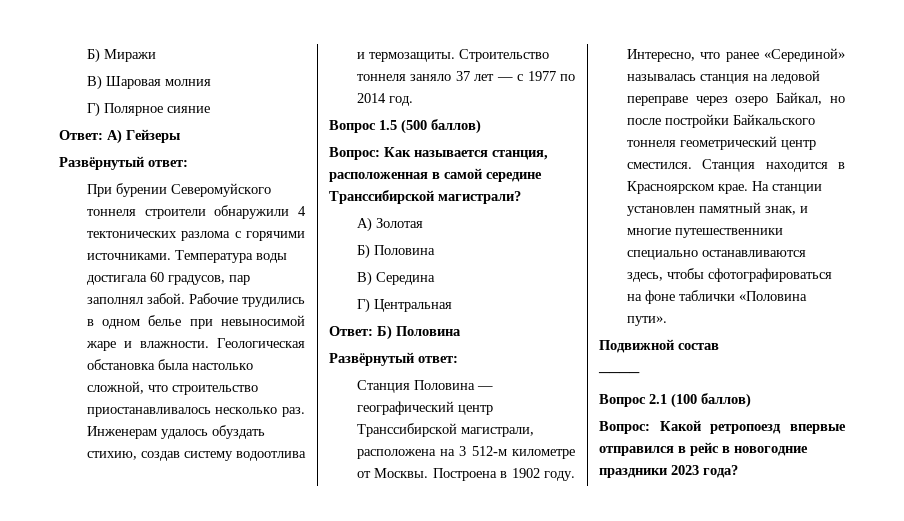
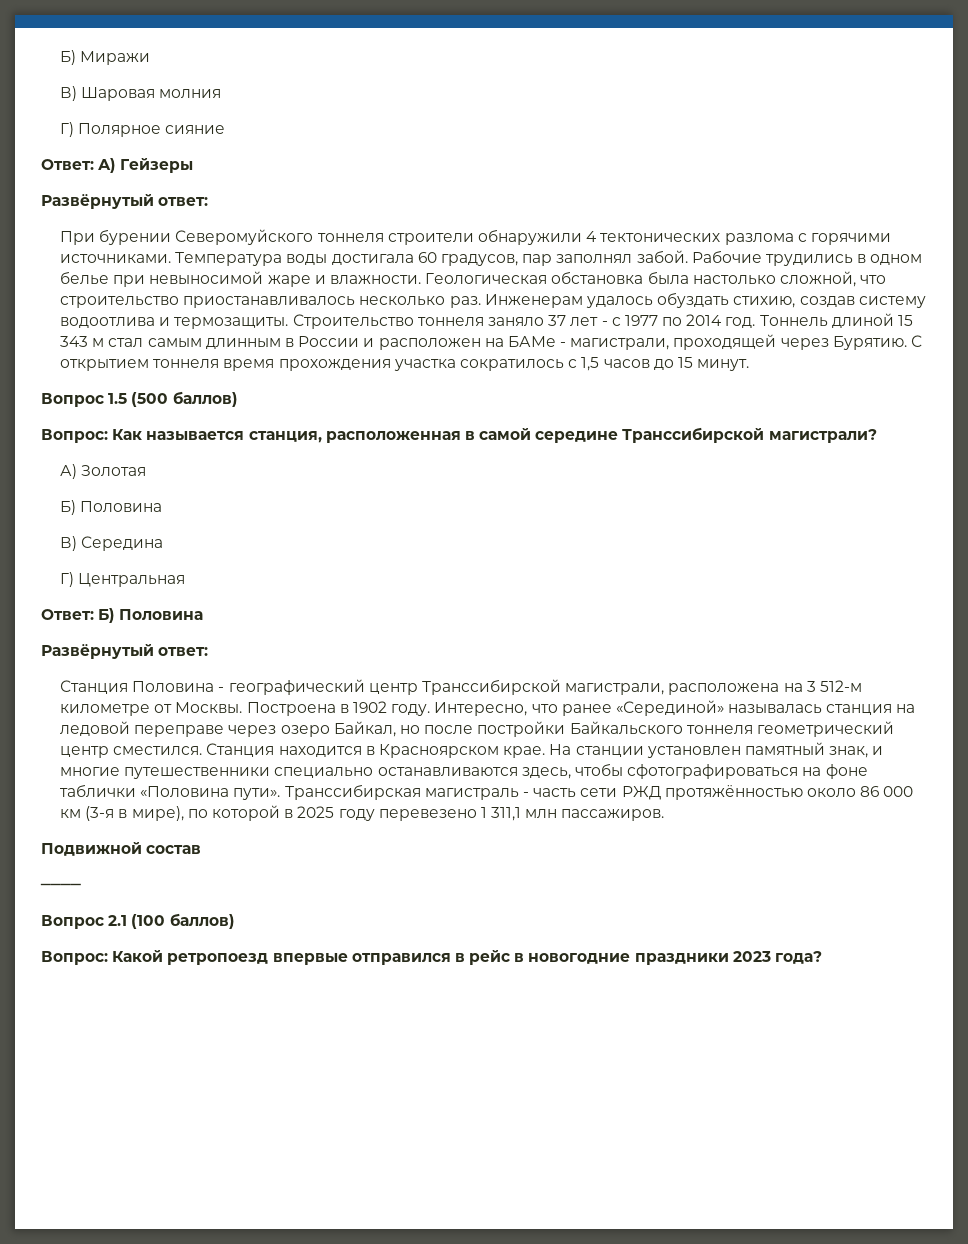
[496,77,513,81] — -> [601,321,608,326] -
(413, 101) none -> [759,313,914,328] [60,334,923,350] [60,357,750,371] Тоннель длиной 15 343 м стал самым длинным в России и расположен на БАМе - магистрали, проходящей через Бурятию. С открытием тоннеля время прохождения участка сократилось с 1,5 часов до 15 минут.
[476,386,493,390] — -> [218,687,225,692] -
(667, 321) none -> [284,784,914,800] [60,805,665,821] Транссибирская магистраль - часть сети РЖД протяжённостью около 86 000 км (3-я в мире), по которой в 2025 году перевезено 1 311,1 млн пассажиров.

